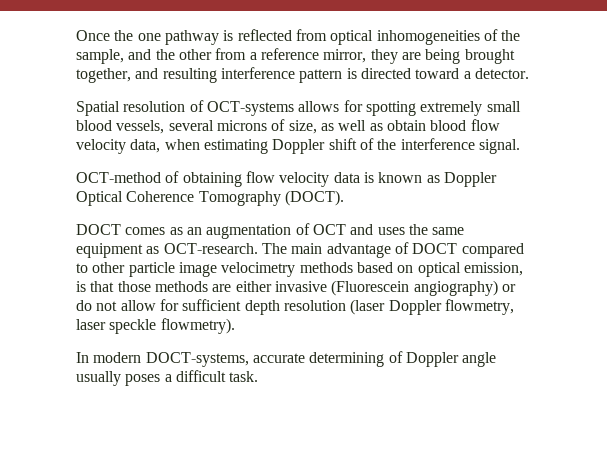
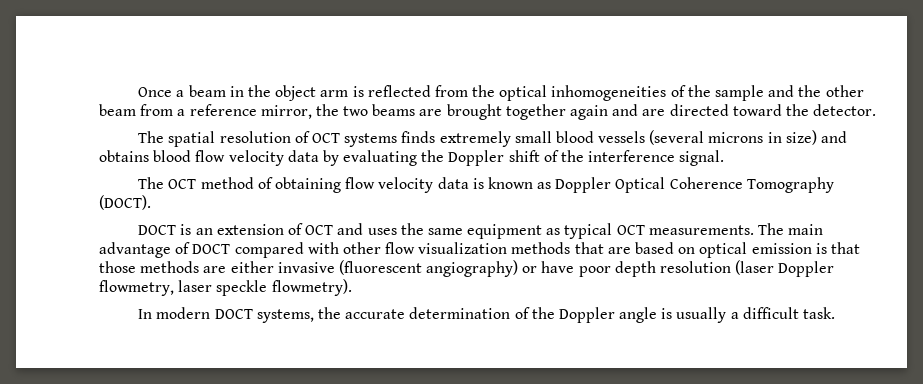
[114,30,219,45] the one pathway -> [176,85,349,101] a beam in the object arm
(327, 35) none -> [472,85,496,97] the
[76,49,124,64] sample, -> [715,85,765,101] sample
(212, 54) none -> [99,104,136,116] beam
[370,49,515,64] [76,67,357,83] they are being brought together, and resulting interference pattern is -> [315,104,666,120] the two beams are brought together again and are
[463,71,471,79] a -> [785,104,809,116] the
[76,100,521,116] [76,119,500,134] [76,139,268,154] Spatial resolution of OCT-systems allows for spotting extremely small blood vessels, several microns of size, as well as obtain blood flow velocity data, when estimating -> [138,130,848,147] [99,150,445,166] The spatial resolution of OCT systems finds extremely small blood vessels (several microns in size) and obtains blood flow velocity data by evaluating the
[76,172,161,183] OCT-method -> [138,177,254,189] The OCT method
[125,224,292,239] comes as an augmentation -> [180,224,284,235] is an extension
[163,243,258,254] OCT-research. -> [564,223,754,239] typical OCT measurements.
[76,262,353,277] to other particle image velocimetry methods -> [307,242,631,254] with other flow visualization methods that are
[463,262,523,276] emission, -> [751,243,812,254] emission
[331,280,410,296] (Fluorescein -> [338,260,422,275] (fluorescent
[76,299,242,311] do not allow for sufficient -> [541,261,611,277] have poor
[145,351,497,367] [76,371,161,386] DOCT-systems, accurate determining of Doppler angle usually poses -> [214,307,727,323] DOCT systems, the accurate determination of the Doppler angle is usually

